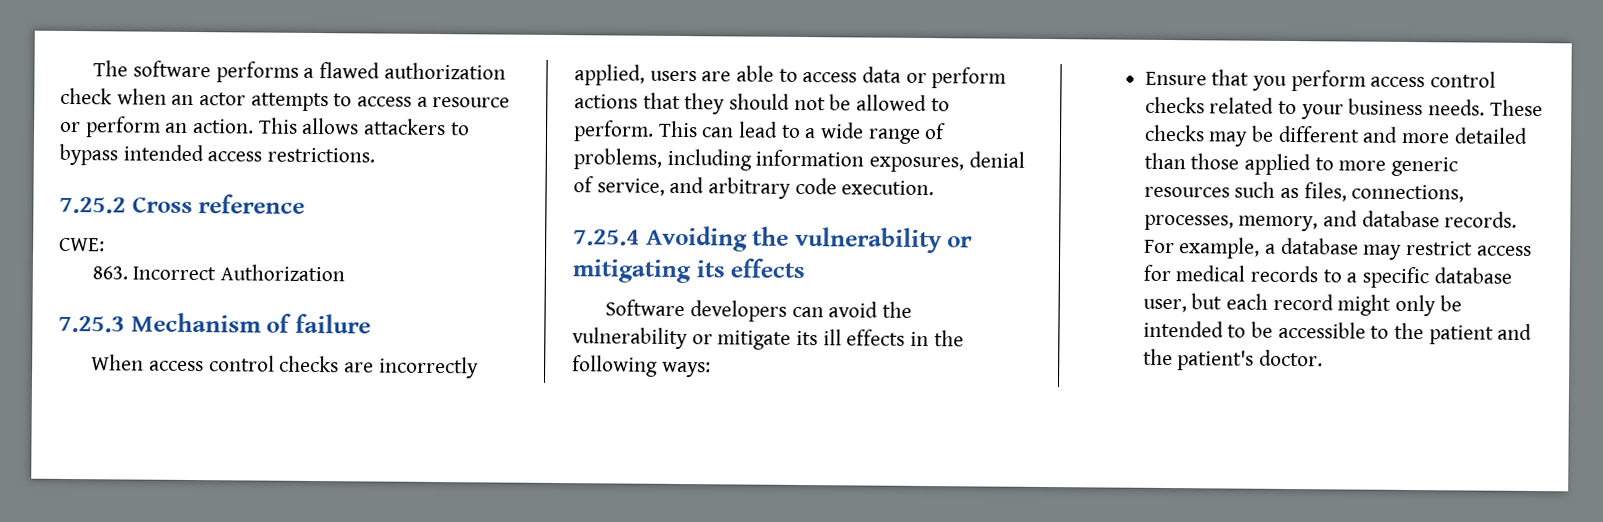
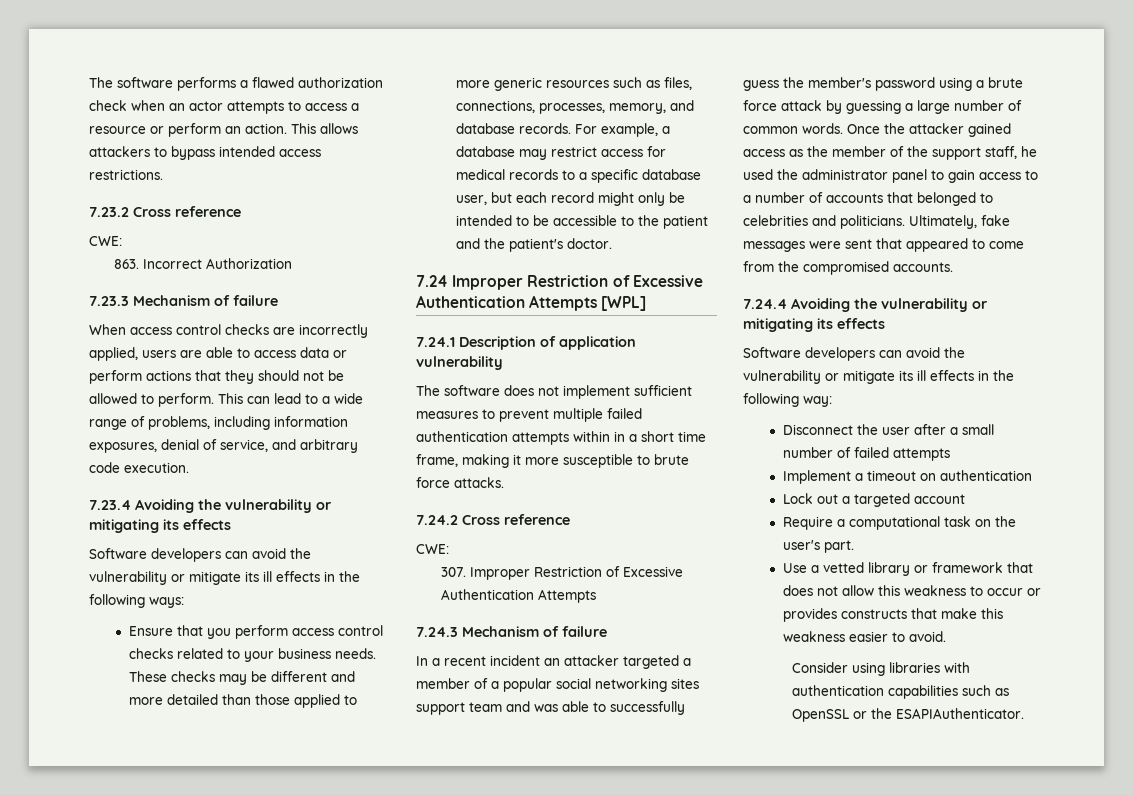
[59,196,126,214] 7.25.2 -> [89,207,129,217] 7.23.2
[58,315,125,333] 7.25.3 -> [89,296,129,306] 7.23.3
[573,229,640,246] 7.25.4 -> [89,500,131,510] 7.23.4
(1324, 358) none -> [416,275,703,290] [416,295,647,311] [416,336,636,350] [416,356,503,370] [416,385,692,399] [416,408,642,422] [416,431,706,445] [416,454,689,468] [416,477,504,488] [416,514,570,525] [416,544,449,554] [440,566,683,580] [440,589,596,603] [416,626,607,637] [416,655,691,669] [416,678,699,692] [416,701,685,715] [743,77,1023,91] [743,100,1022,114] [743,123,1011,137] [743,146,1037,160] [743,169,1038,183] [743,192,993,206] [743,215,1010,229] [743,238,1024,252] [743,261,953,275] [743,298,987,312] [743,318,885,332] [743,347,965,361] [743,370,1014,384] [743,393,832,407] [782,424,994,435] [782,447,950,461] [782,470,1032,484] [782,493,965,507] [782,516,1016,530] [782,540,854,553] [782,562,1033,576] [782,585,1041,596] [782,608,1003,622] [782,631,946,642] [792,662,971,676] [792,685,1010,699] [792,708,1025,722] // 7.24 Improper Restriction of Excessive Authentication Attempts [WPL] // 7.24.1 Description of application vulnerability // The software does not implement sufficient measures to prevent multiple failed authentication attempts within in a short time frame, making it more susceptible to brute force attacks. // 7.24.2 Cross reference // CWE: // 307. Improper Restriction of Excessive Authentication Attempts // 7.24.3 Mechanism of failure // In a recent incident an attacker targeted a member of a popular social networking sites support team and was able to successfully guess the member's password using a brute force attack by guessing a large number of common words. Once the attacker gained access as the member of the support staff, he used the administrator panel to gain access to a number of accounts that belonged to celebrities and politicians. Ultimately, fake messages were sent that appeared to come from the compromised accounts. // 7.24.4 Avoiding the vulnerability or mitigating its effects // Software developers can avoid the vulnerability or mitigate its ill effects in the following way: // Disconnect the user after a small number of failed attempts // Implement a timeout on authentication // Lock out a targeted account // Require a computational task on the user's part. // Use a vetted library or framework that does not allow this weakness to occur or provides constructs that make this weakness easier to avoid. // Consider using libraries with authentication capabilities such as OpenSSL or the ESAPIAuthenticator.

